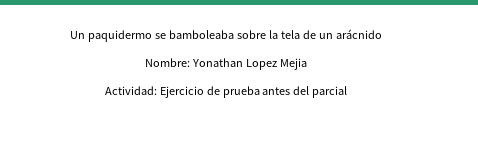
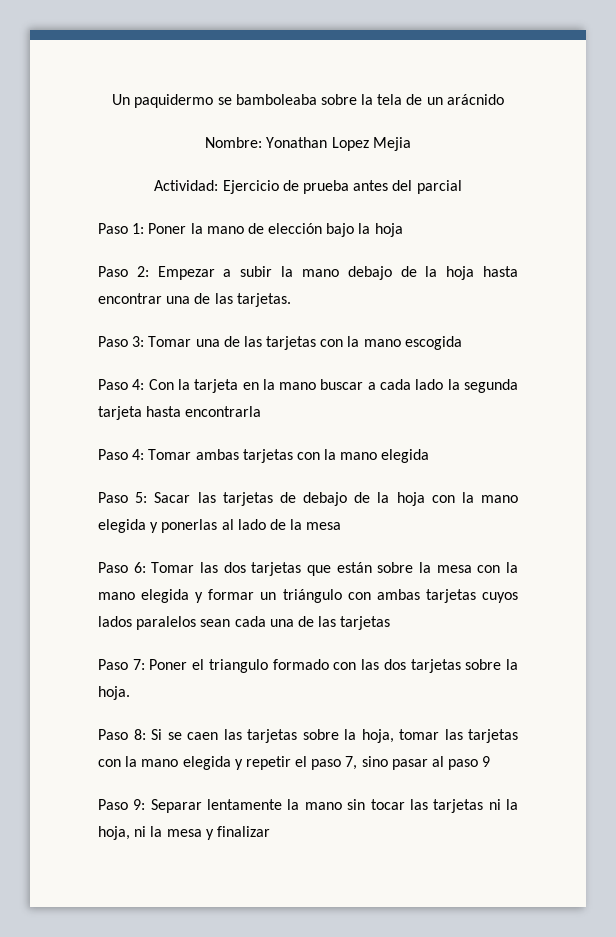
(348, 92) none -> [98,223,403,237] [98,266,518,280] [98,293,291,307] [98,336,462,350] [98,379,518,393] [98,406,262,420] [98,449,430,463] [98,492,518,506] [98,519,342,533] [98,562,518,576] [98,589,518,603] [98,616,391,630] [98,659,518,673] [98,686,130,700] [98,729,518,743] [98,756,491,770] [98,799,518,813] [98,826,270,840] // Paso 1: Poner la mano de elección bajo la hoja // Paso 2: Empezar a subir la mano debajo de la hoja hasta encontrar una de las tarjetas. // Paso 3: Tomar una de las tarjetas con la mano escogida // Paso 4: Con la tarjeta en la mano buscar a cada lado la segunda tarjeta hasta encontrarla // Paso 4: Tomar ambas tarjetas con la mano elegida // Paso 5: Sacar las tarjetas de debajo de la hoja con la mano elegida y ponerlas al lado de la mesa // Paso 6: Tomar las dos tarjetas que están sobre la mesa con la mano elegida y formar un triángulo con ambas tarjetas cuyos lados paralelos sean cada una de las tarjetas // Paso 7: Poner el triangulo formado con las dos tarjetas sobre la hoja. // Paso 8: Si se caen las tarjetas sobre la hoja, tomar las tarjetas con la mano elegida y repetir el paso 7, sino pasar al paso 9 // Paso 9: Separar lentamente la mano sin tocar las tarjetas ni la hoja, ni la mesa y finalizar

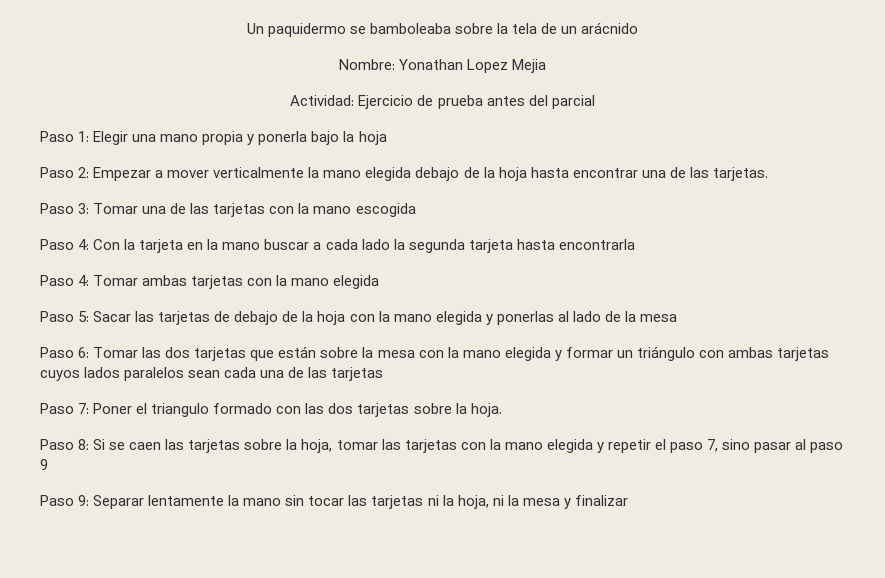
[148,223,323,234] Poner la mano de elección -> [93,131,308,145] Elegir una mano propia y ponerla
[240,266,339,277] subir la mano -> [167,167,412,181] mover verticalmente la mano elegida

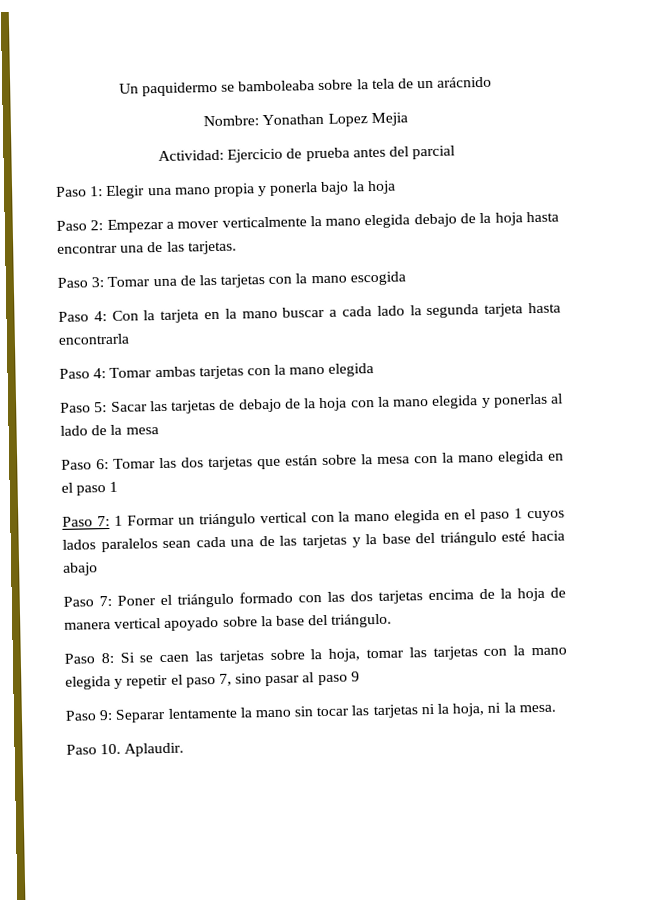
[554,346,830,361] y formar un triángulo con ambas tarjetas -> [548,453,564,461] [61,481,119,496] [62,508,524,528] en el paso 1 // Paso 7: 1 Formar un triángulo vertical con la mano elegida en el paso 1
(384, 374) none -> [351,530,565,548] [63,562,98,576] y la base del triángulo esté hacia abajo
[151,403,210,417] triangulo -> [177,593,234,608] triángulo
[413,403,502,417] sobre la hoja. -> [428,587,566,602] [64,613,393,631] encima de la hoja de manera vertical apoyado sobre la base del triángulo.
[522,495,628,509] mesa y finalizar -> [518,704,556,713] [66,742,185,757] mesa. // Paso 10. Aplaudir.

